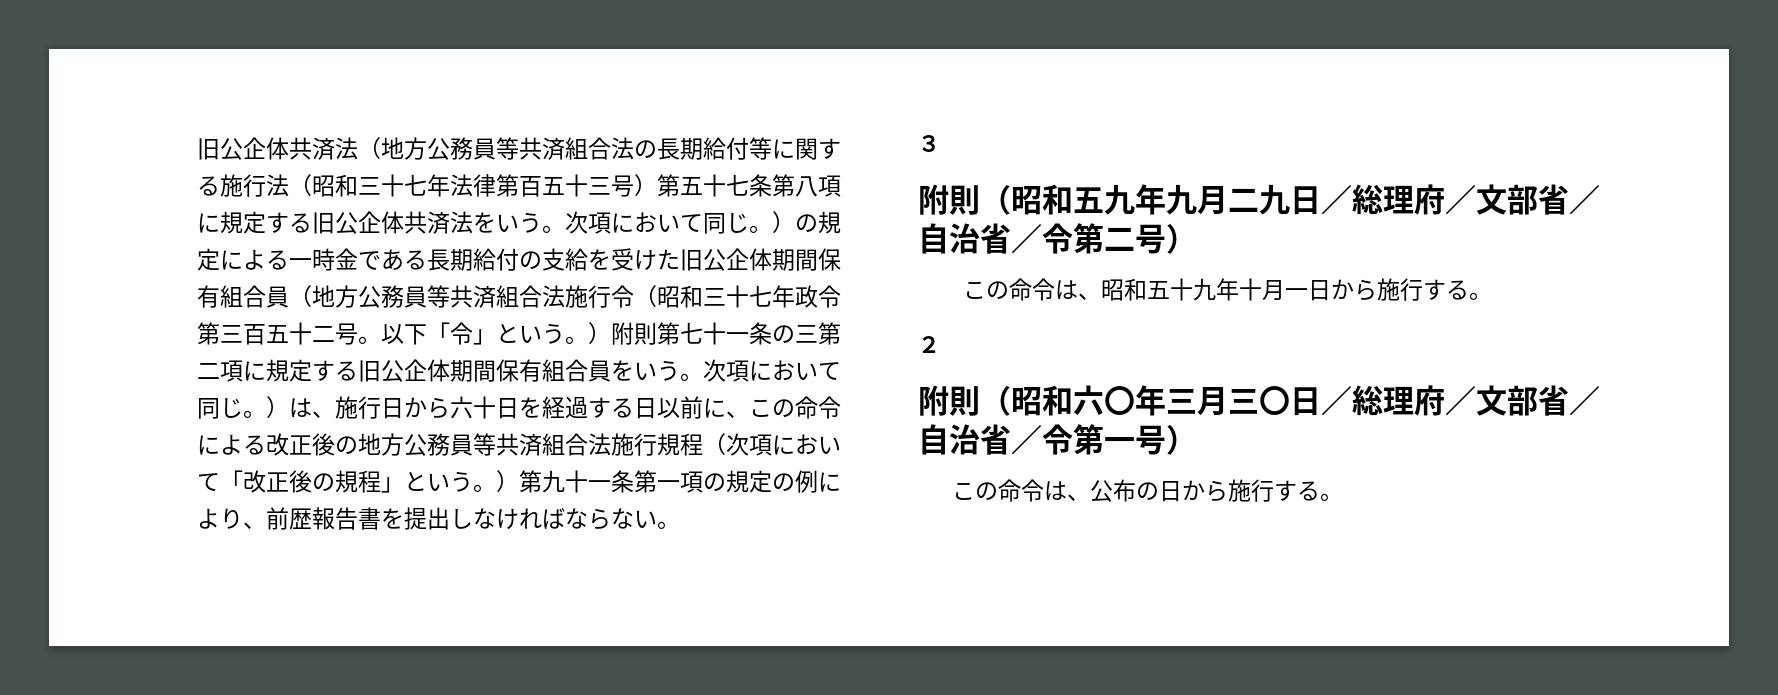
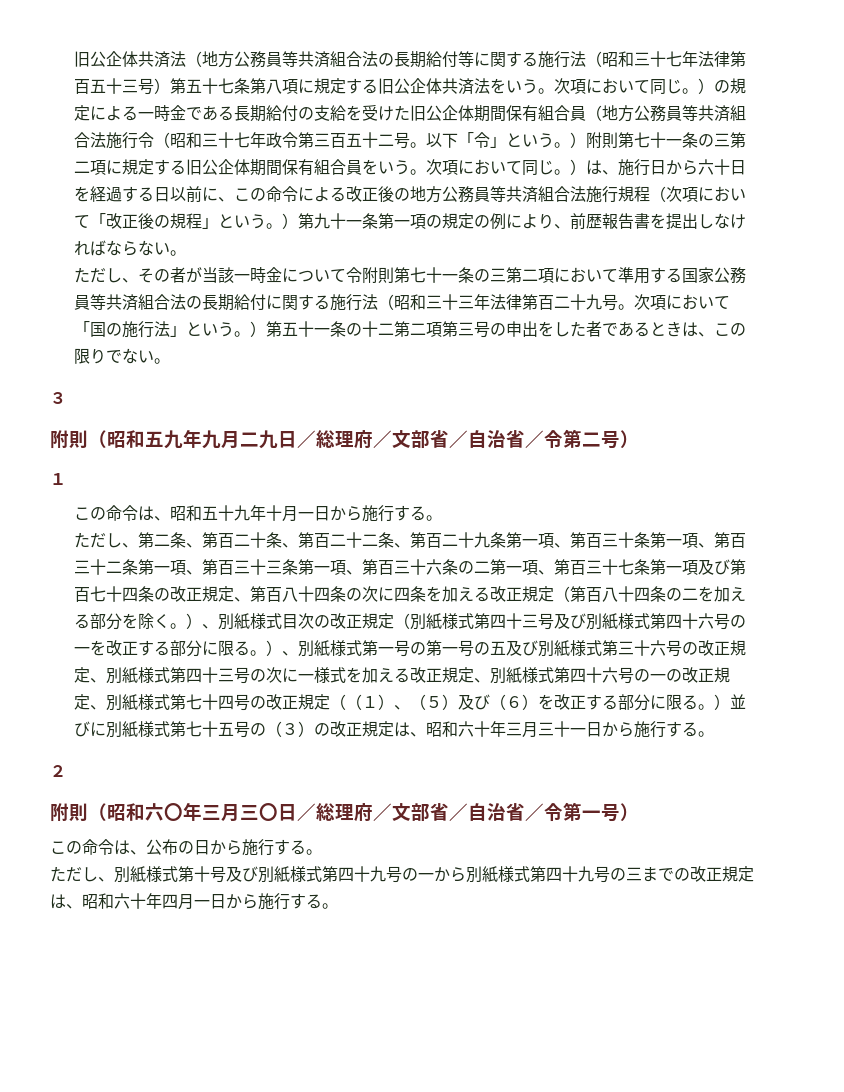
(680, 525) none -> [74,267,747,284] [74,294,731,311] [74,321,747,338] [74,348,171,364] // ただし、その者が当該一時金について令附則第七十一条の三第二項において準用する国家公務員等共済組合法の長期給付に関する施行法（昭和三十三年法律第百二十九号。次項において「国の施行法」という。）第五十一条の十二第二項第三号の申出をした者であるときは、この限りでない。
(1197, 239) none -> [50,473,66,485] // １
(1492, 296) none -> [74,532,747,548] [74,559,747,575] [74,586,747,602] [74,613,747,630] [74,640,747,657] [74,667,731,684] [74,694,747,711] [74,721,715,738] // ただし、第二条、第百二十条、第百二十二条、第百二十九条第一項、第百三十条第一項、第百三十二条第一項、第百三十三条第一項、第百三十六条の二第一項、第百三十七条第一項及び第百七十四条の改正規定、第百八十四条の次に四条を加える改正規定（第百八十四条の二を加える部分を除く。）、別紙様式目次の改正規定（別紙様式第四十三号及び別紙様式第四十六号の一を改正する部分に限る。）、別紙様式第一号の第一号の五及び別紙様式第三十六号の改正規定、別紙様式第四十三号の次に一様式を加える改正規定、別紙様式第四十六号の一の改正規定、別紙様式第七十四号の改正規定（（１）、（５）及び（６）を改正する部分に限る。）並びに別紙様式第七十五号の（３）の改正規定は、昭和六十年三月三十一日から施行する。
(1344, 497) none -> [50,866,754,883] [50,893,338,910] // ただし、別紙様式第十号及び別紙様式第四十九号の一から別紙様式第四十九号の三までの改正規定は、昭和六十年四月一日から施行する。

